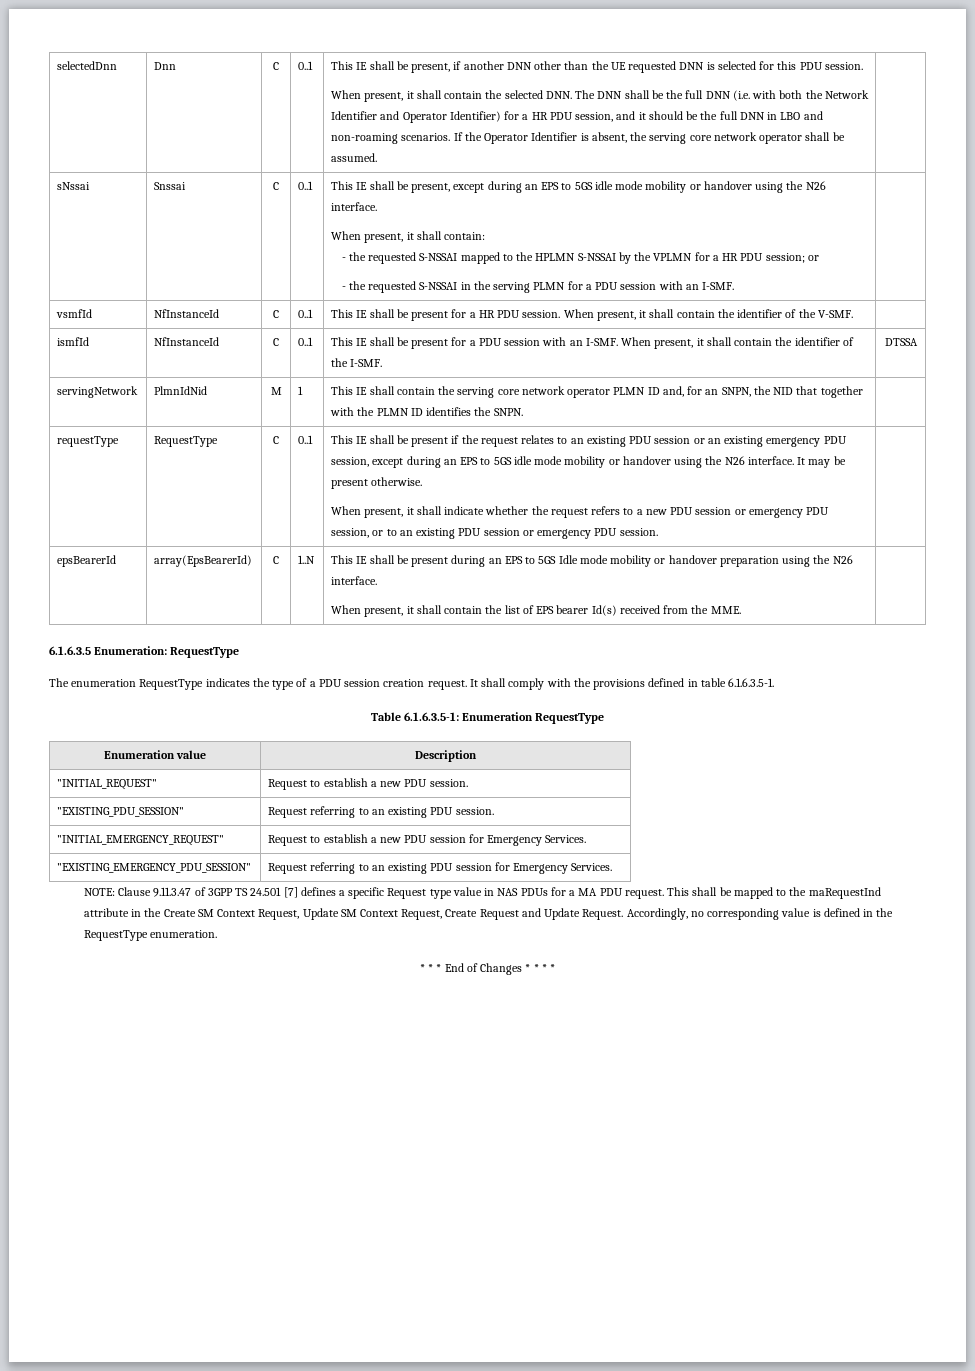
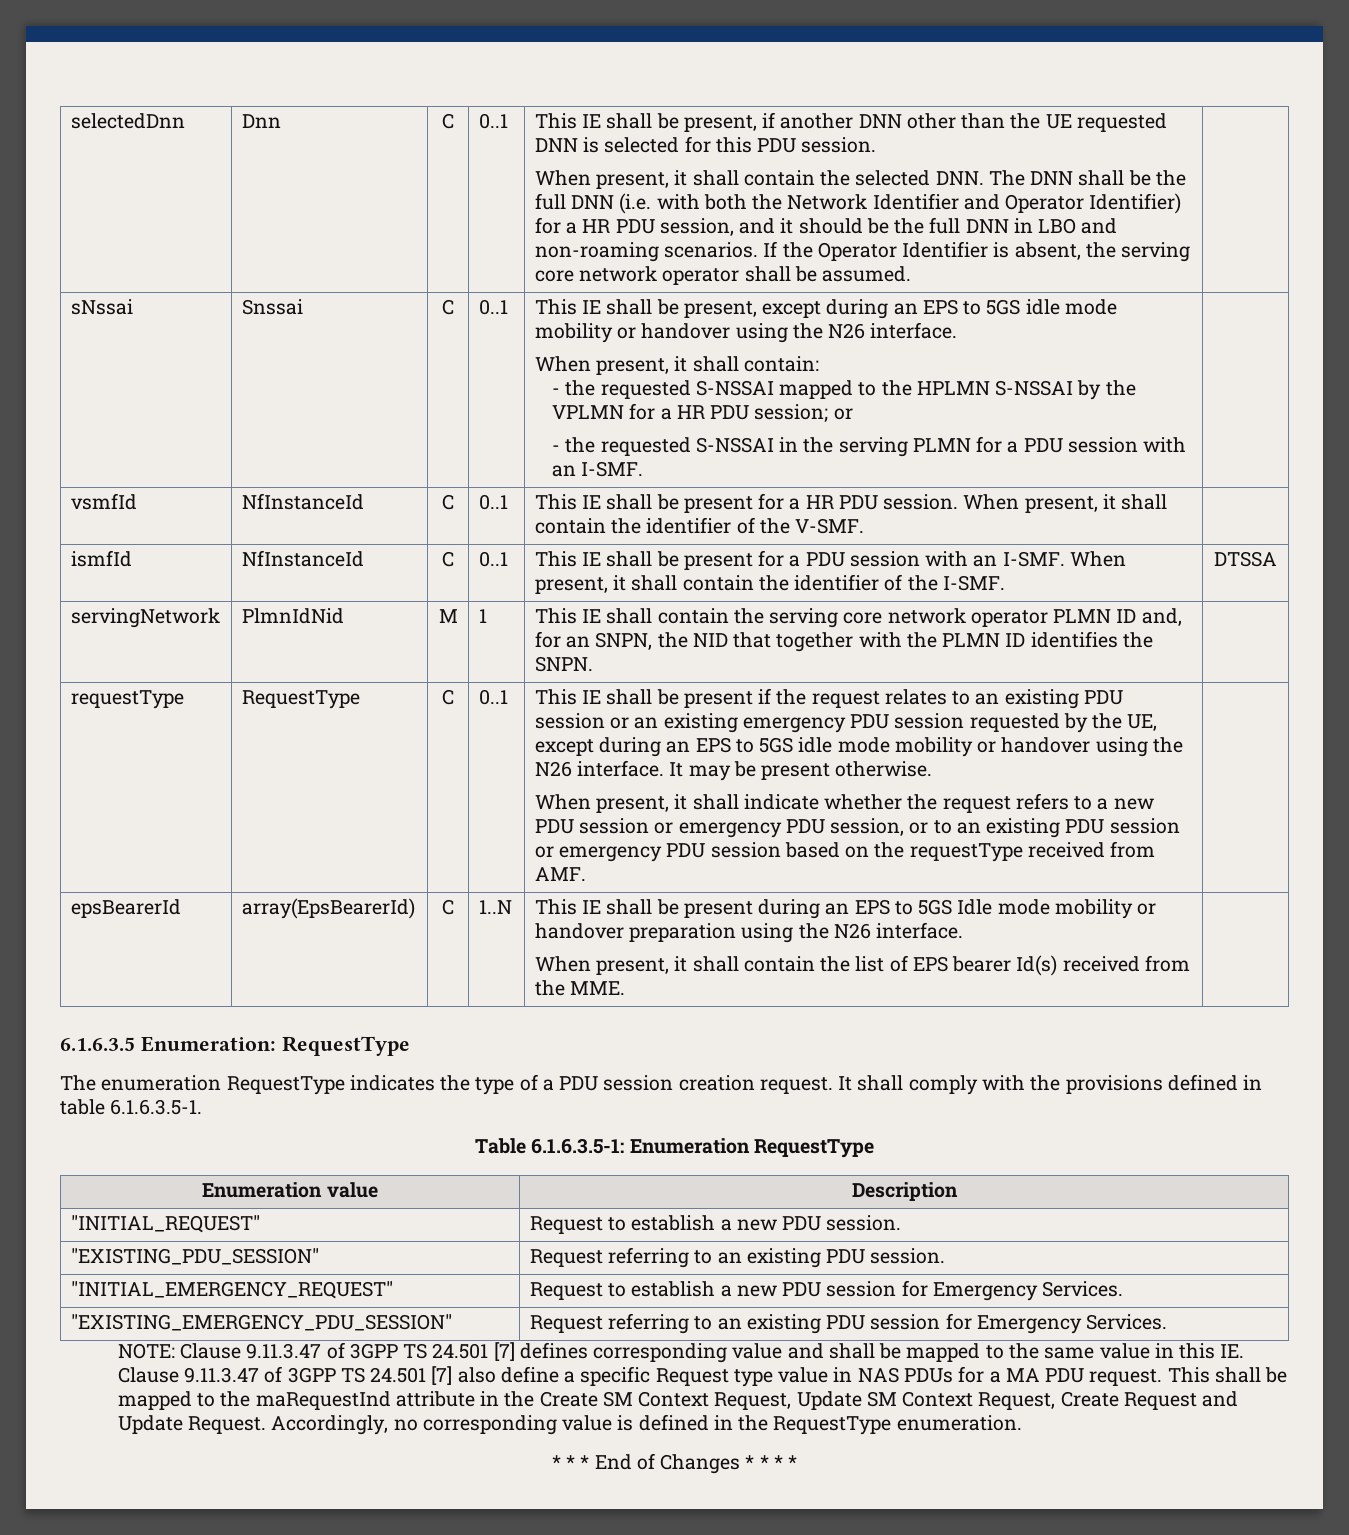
[331,457,370,467] session, -> [894,713,1158,733] session requested by the UE,
[619,528,658,536] session. -> [710,841,1156,862] [534,867,586,881] session based on the requestType received from AMF.
(336, 891) none -> [593,1343,1245,1363] [117,1366,559,1385] corresponding value and shall be mapped to the same value in this IE. Clause 9.11.3.47 of 3GPP TS 24.501 [7] also define

